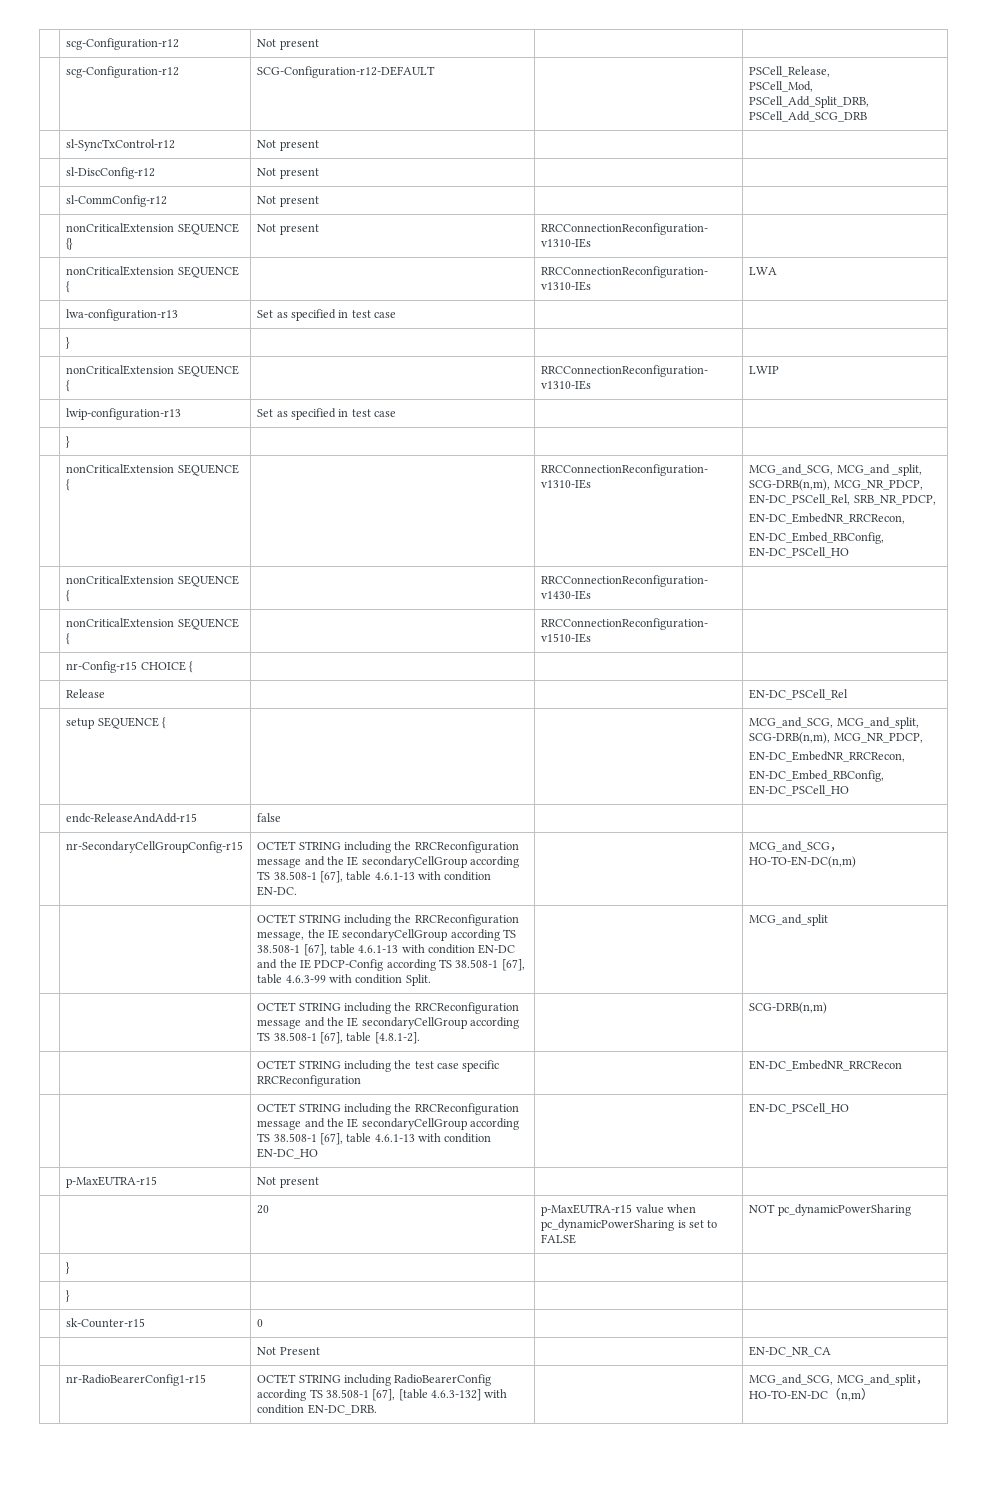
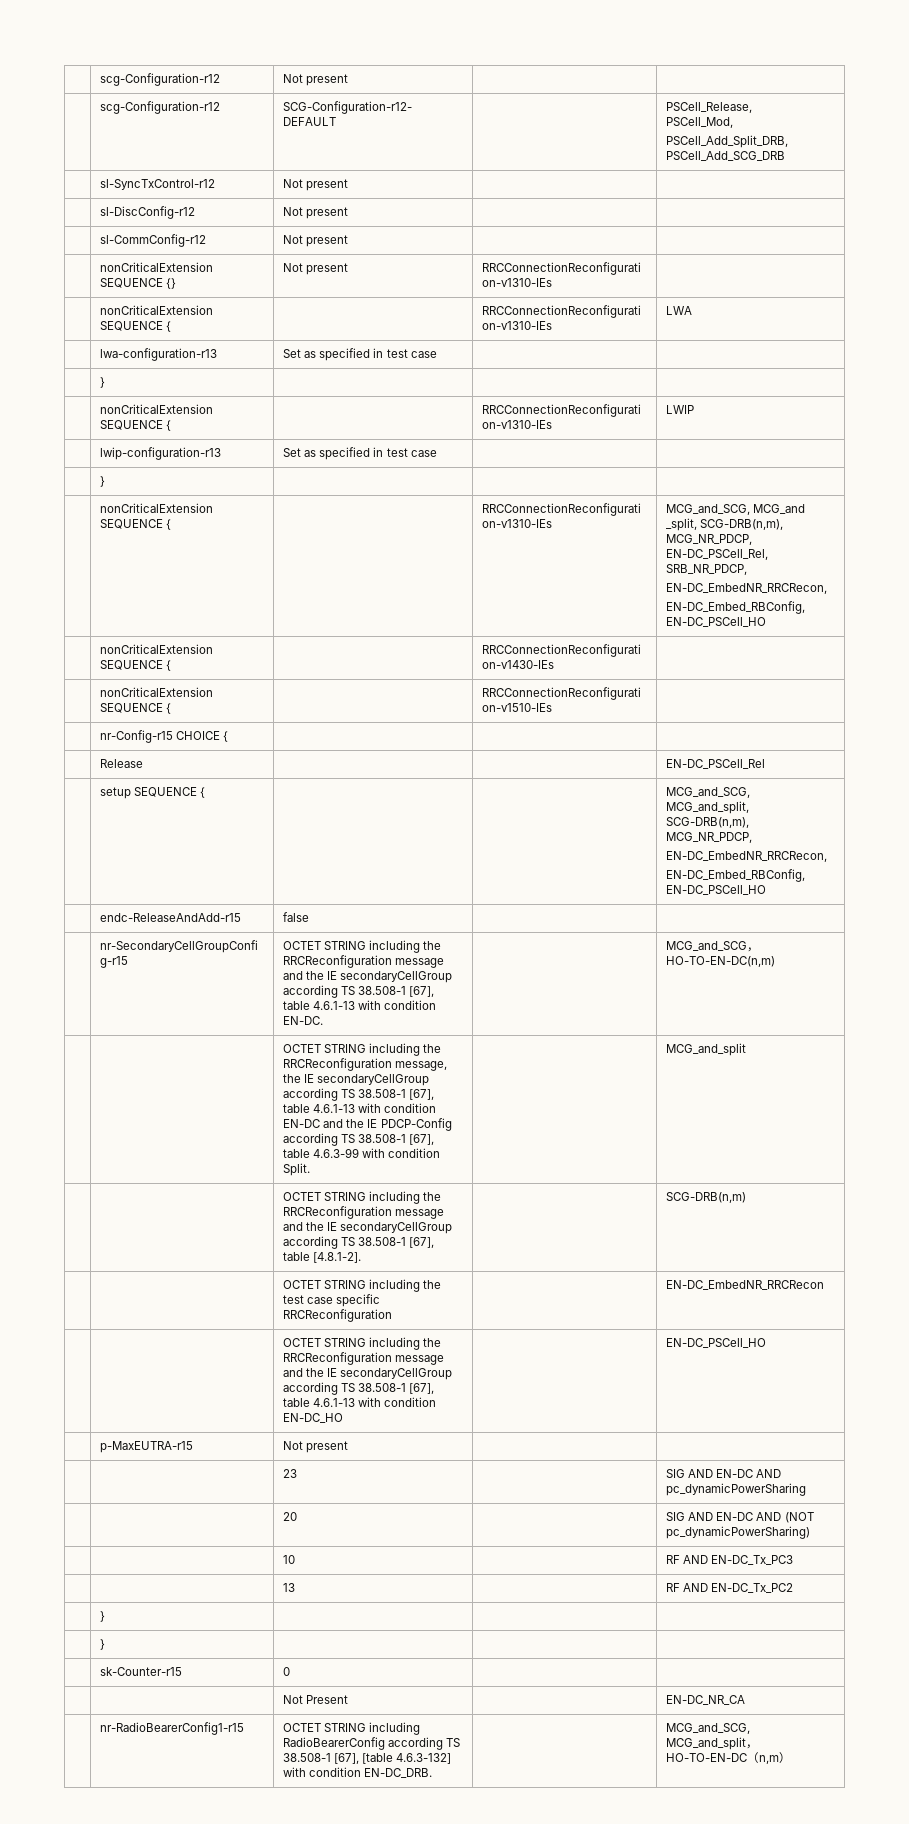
[257,1205,270,1214] [541,1204,696,1216] [541,1219,718,1231] [541,1234,577,1244] [749,1204,911,1216] 20 | p-MaxEUTRA-r15 value when pc_dynamicPowerSharing is set to FALSE | NOT pc_dynamicPowerSharing -> [283,1469,298,1478] [666,1469,782,1478] [666,1483,807,1496] [283,1512,298,1521] [666,1512,814,1523] [666,1526,811,1539] [283,1555,296,1564] [666,1555,794,1565] [283,1583,296,1592] [666,1583,794,1593] 23 | | SIG AND EN-DC AND pc_dynamicPowerSharing // | | 20 | | SIG AND EN-DC AND (NOT pc_dynamicPowerSharing) // | | 10 | | RF AND EN-DC_Tx_PC3 // | | 13 | | RF AND EN-DC_Tx_PC2

